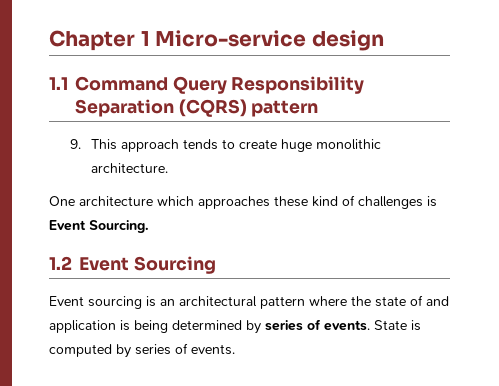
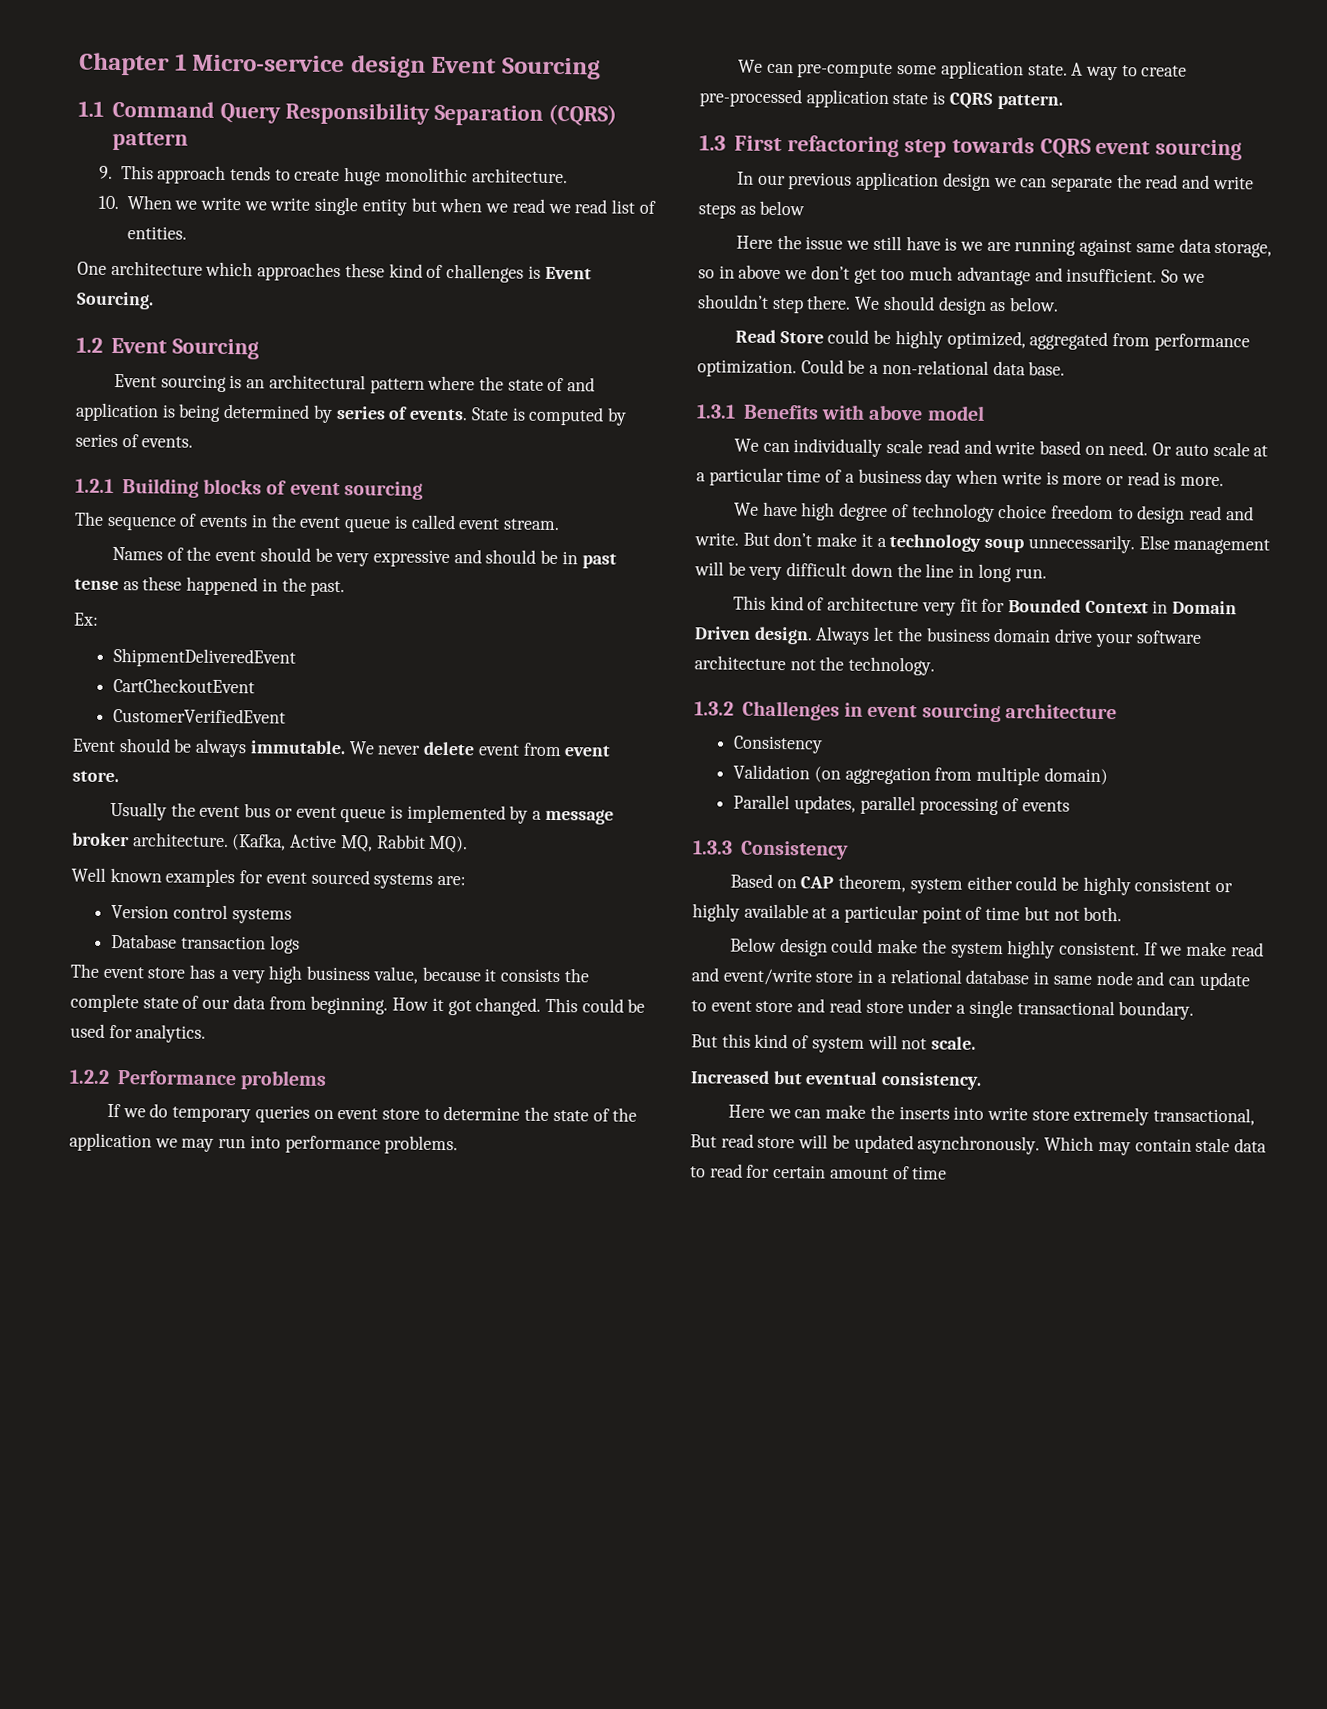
(384, 40) none -> [431,56,602,80] Event Sourcing
(169, 168) none -> [97,195,656,216] [126,226,187,240] // 10. When we write we write single entity but when we read we read list of entities.
(235, 349) none -> [75,478,423,500] [74,511,560,533] [111,546,617,569] [74,576,346,597] [74,612,99,626] [113,648,297,668] [113,678,256,694] [113,708,287,724] [72,738,611,758] [72,770,119,783] [109,801,614,825] [72,832,469,854] [71,867,467,889] [111,904,292,924] [111,933,300,954] [70,963,589,984] [70,993,646,1016] [70,1023,207,1043] [69,1069,328,1090] [106,1103,638,1123] [69,1132,459,1155] [737,59,1188,81] [699,88,1063,110] [699,134,1243,161] [736,171,1254,193] [698,200,806,219] [735,235,1273,258] [698,264,1205,286] [697,294,1060,315] [734,329,1250,352] [697,359,1066,378] [696,404,985,421] [733,438,1269,457] [696,467,1225,488] [733,501,1254,524] [694,531,1271,555] [694,561,1047,583] [732,595,1238,616] [694,626,1202,648] [694,655,936,676] [694,700,1117,723] [733,735,824,754] [733,764,1108,786] [733,794,1070,816] [693,840,849,860] [729,873,1234,896] [692,903,1123,924] [729,937,1264,959] [691,967,1250,991] [691,998,1195,1020] [691,1033,977,1053] [690,1070,983,1090] [727,1104,1256,1126] [690,1133,1267,1156] [690,1163,948,1180] // 1.2.1 Building blocks of event sourcing // The sequence of events in the event queue is called event stream. // Names of the event should be very expressive and should be in past tense as these happened in the past. // Ex: // ShipmentDeliveredEvent // CartCheckoutEvent // CustomerVerifiedEvent // Event should be always immutable. We never delete event from event store. // Usually the event bus or event queue is implemented by a message broker architecture. (Kafka, Active MQ, Rabbit MQ). // Well known examples for event sourced systems are: // Version control systems // Database transaction logs // The event store has a very high business value, because it consists the complete state of our data from beginning. How it got changed. This could be used for analytics. // 1.2.2 Performance problems // If we do temporary queries on event store to determine the state of the application we may run into performance problems. // We can pre-compute some application state. A way to create pre-processed application state is CQRS pattern. // 1.3 First refactoring step towards CQRS event sourcing // In our previous application design we can separate the read and write steps as below // Here the issue we still have is we are running against same data storage, so in above we don’t get too much advantage and insufficient. So we shouldn’t step there. We should design as below. // Read Store could be highly optimized, aggregated from performance optimization. Could be a non-relational data base. // 1.3.1 Benefits with above model // We can individually scale read and write based on need. Or auto scale at a particular time of a business day when write is more or read is more. // We have high degree of technology choice freedom to design read and write. But don’t make it a technology soup unnecessarily. Else management will be very difficult down the line in long run. // This kind of architecture very fit for Bounded Context in Domain Driven design. Always let the business domain drive your software architecture not the technology. // 1.3.2 Challenges in event sourcing architecture // Consistency // Validation (on aggregation from multiple domain) // Parallel updates, parallel processing of events // 1.3.3 Consistency // Based on CAP theorem, system either could be highly consistent or highly available at a particular point of time but not both. // Below design could make the system highly consistent. If we make read and event/write store in a relational database in same node and can update to event store and read store under a single transactional boundary. // But this kind of system will not scale. // Increased but eventual consistency. // Here we can make the inserts into write store extremely transactional, But read store will be updated asynchronously. Which may contain stale data to read for certain amount of time

